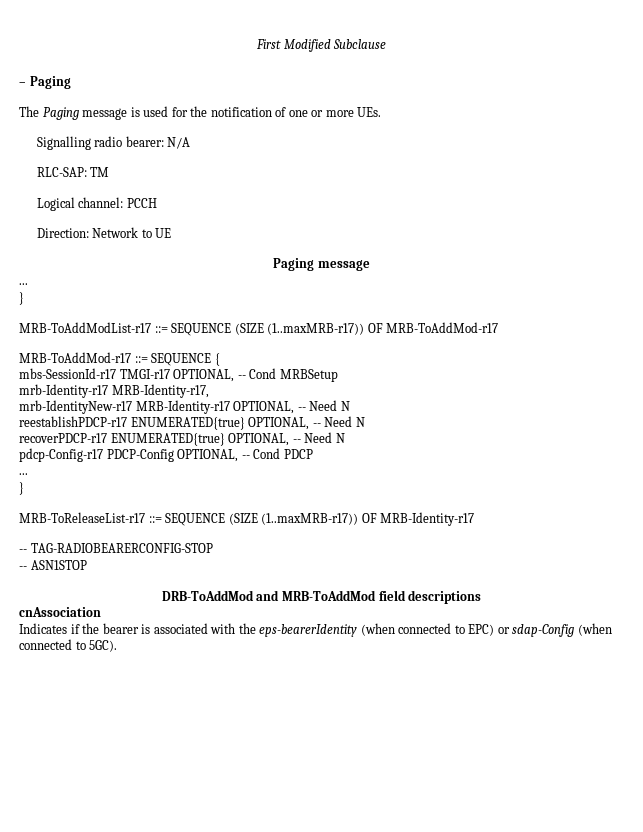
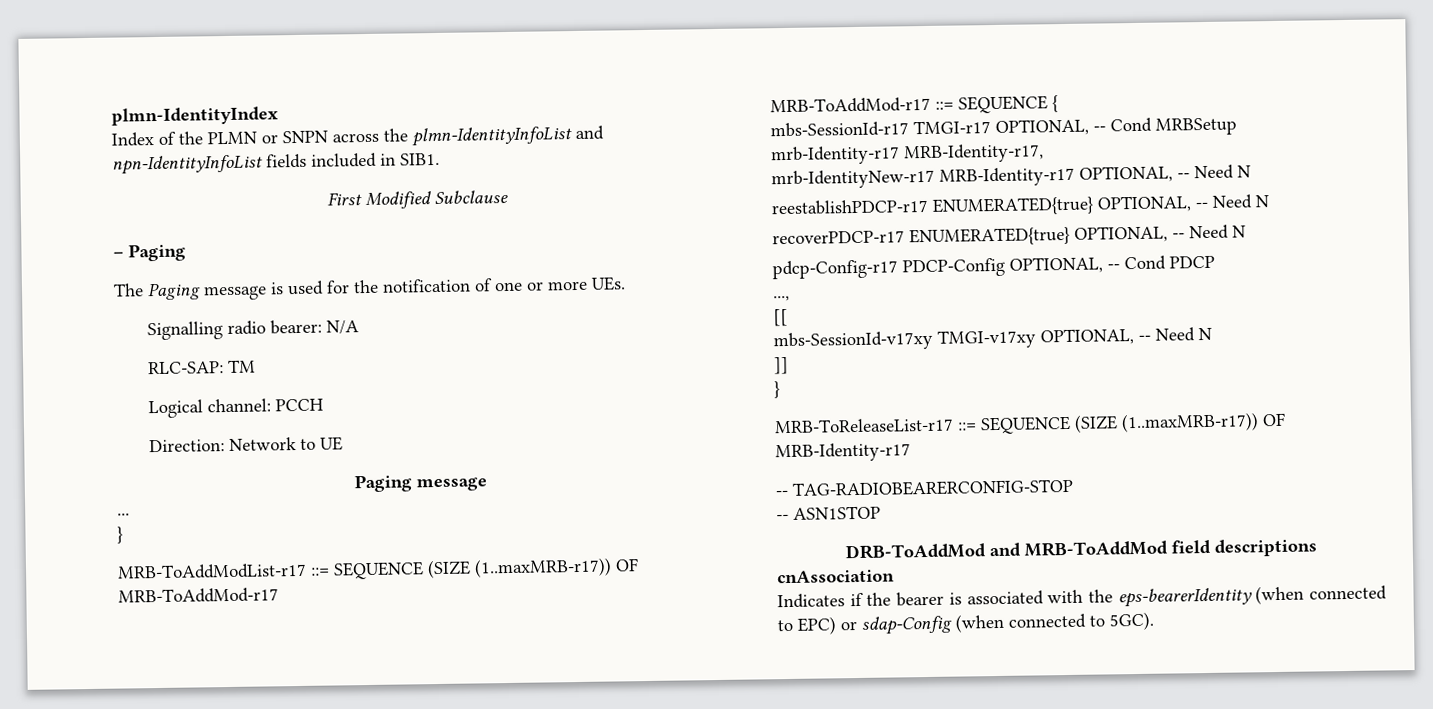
(255, 44) none -> [111,106,279,126] [111,125,604,147] [112,152,440,175] plmn-IdentityIndex // Index of the PLMN or SNPN across the plmn-IdentityInfoList and npn-IdentityInfoList fields included in SIB1. //
[19,473,28,475] ... -> [773,295,790,302] [773,308,788,327] [773,327,1212,352] [774,356,789,375] ..., // [[ // mbs-SessionId-v17xy TMGI-v17xy OPTIONAL, -- Need N // ]]

